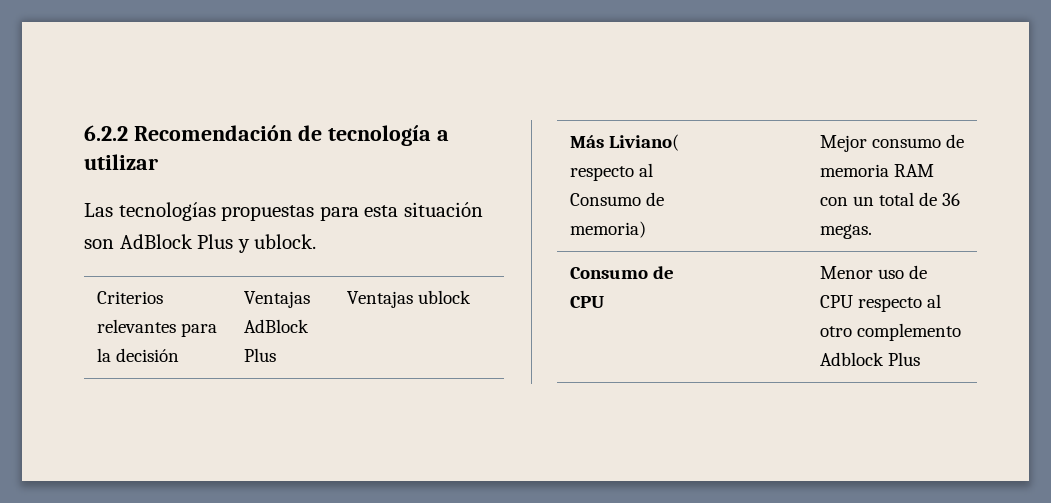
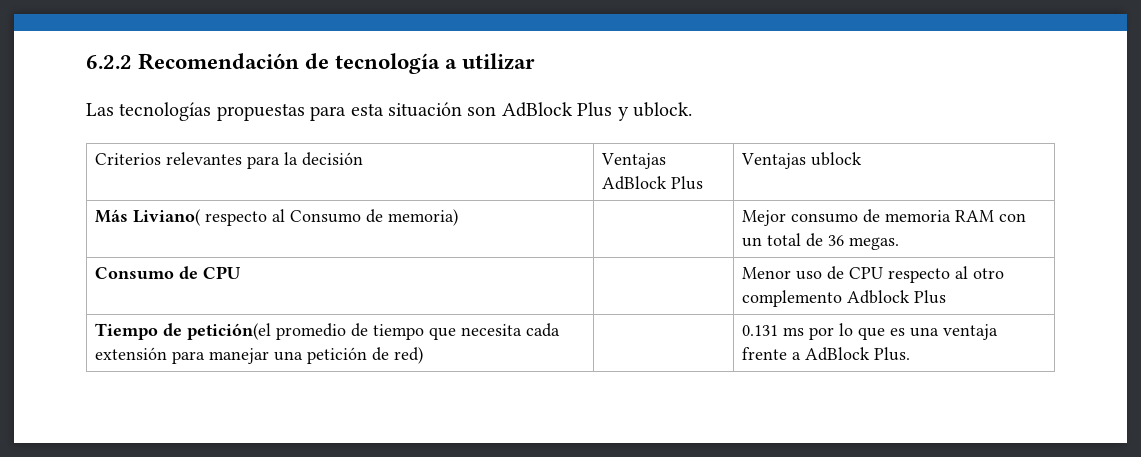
(920, 359) none -> [94,323,560,340] [94,347,423,364] [741,323,998,340] [741,347,910,361] // Tiempo de petición(el promedio de tiempo que necesita cada extensión para manejar una petición de red) | | 0.131 ms por lo que es una ventaja frente a AdBlock Plus.

